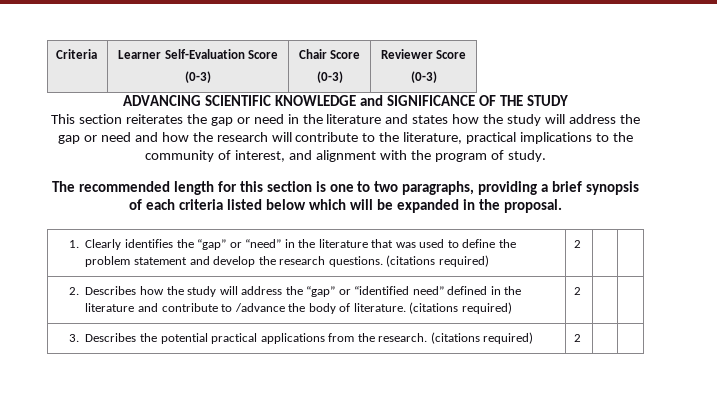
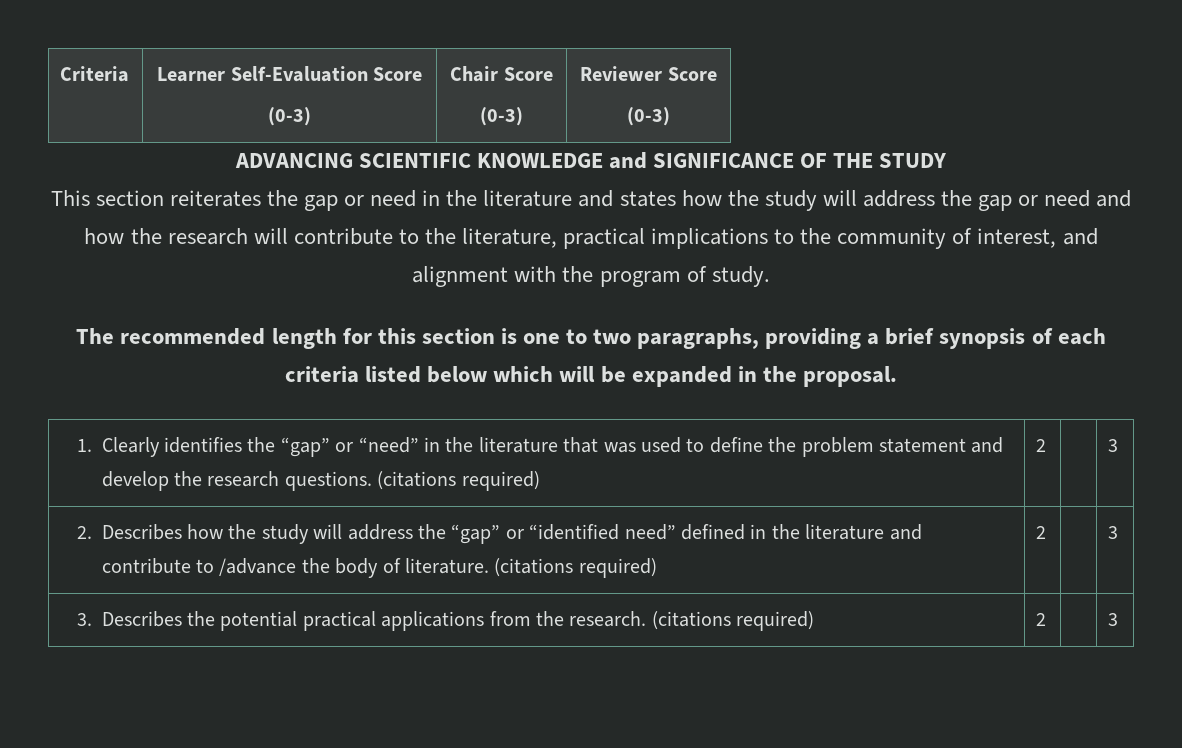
(582, 244) none -> [1108,439,1119,452] 3
(582, 291) none -> [1108,526,1119,539] 3
(582, 338) none -> [1108,613,1119,626] 3

